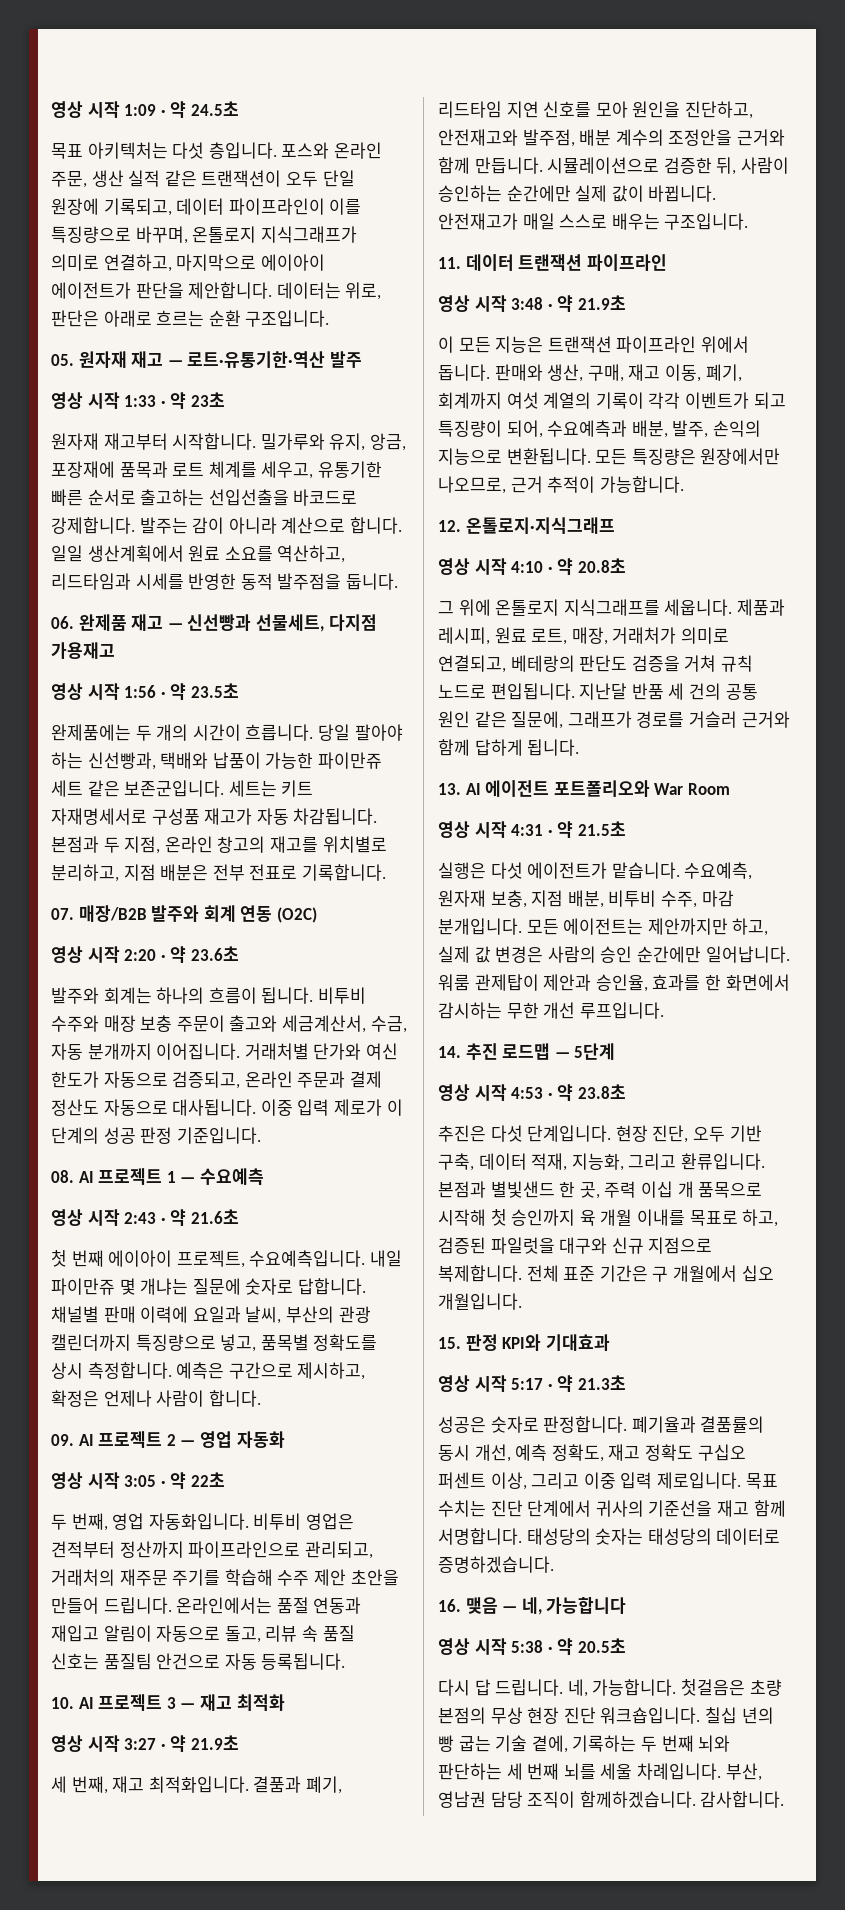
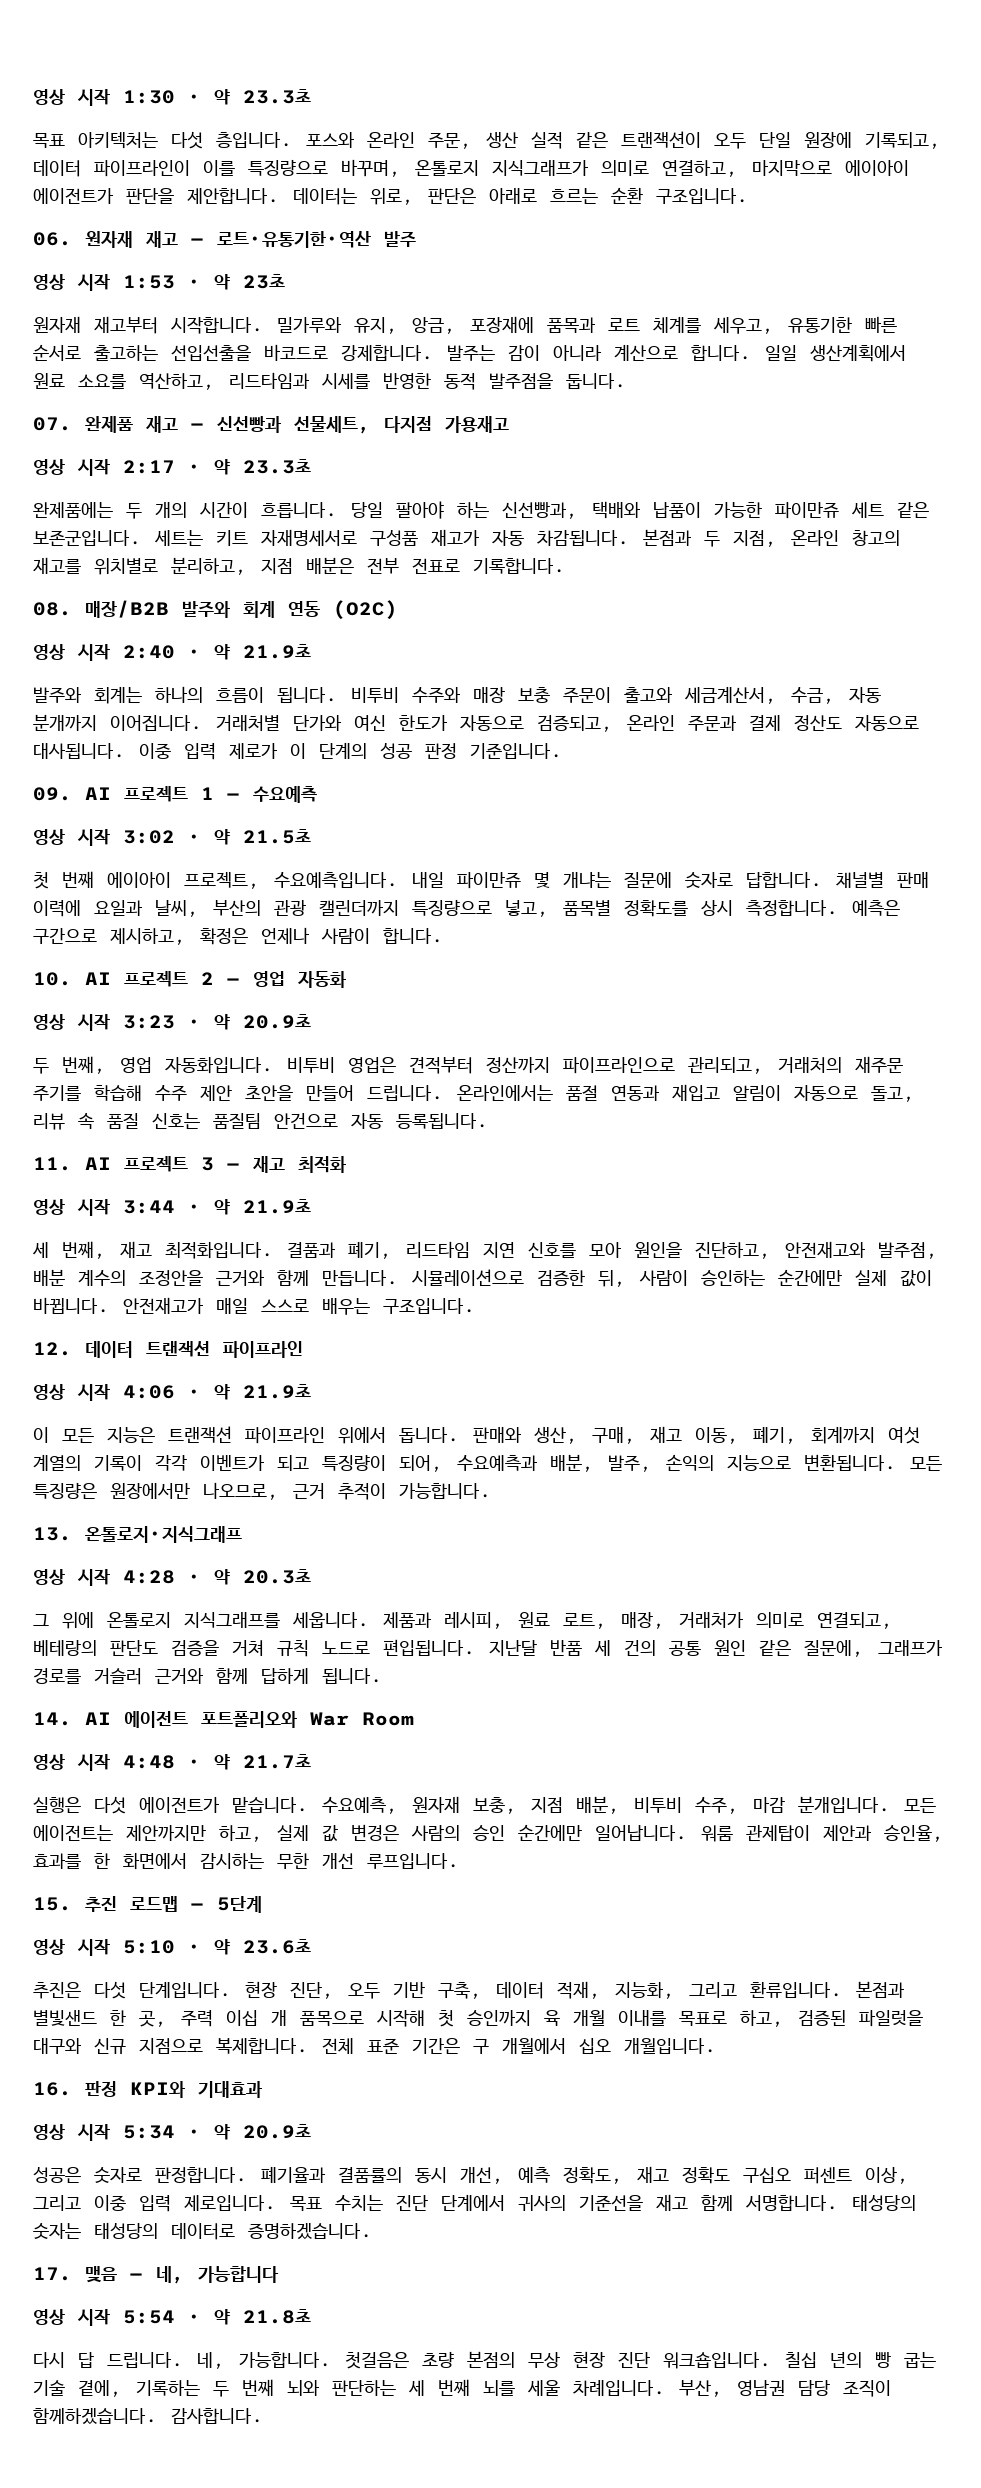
[51,101,239,118] 영상 시작 1:09 · 약 24.5초 -> [33,89,311,106] 영상 시작 1:30 · 약 23.3초
[51,354,74,366] 05. -> [33,232,72,246] 06.
[124,395,157,407] 1:33 -> [123,275,175,289] 1:53
[51,616,74,629] 06. -> [33,417,72,431] 07.
[124,683,239,700] 1:56 · 약 23.5초 -> [123,459,311,475] 2:17 · 약 23.3초
[51,908,74,920] 07. -> [33,602,72,616] 08.
[124,946,239,963] 2:20 · 약 23.6초 -> [123,644,311,660] 2:40 · 약 21.9초
[51,1170,74,1183] 08. -> [33,787,72,801] 09.
[124,1209,239,1226] 2:43 · 약 21.6초 -> [123,829,311,845] 3:02 · 약 21.5초
[51,1434,74,1446] 09. -> [33,972,72,986] 10.
[124,1472,225,1489] 3:05 · 약 22초 -> [123,1014,311,1030] 3:23 · 약 20.9초
[51,1697,74,1709] 10. -> [33,1157,72,1171] 11.
[124,1738,157,1750] 3:27 -> [123,1200,175,1214] 3:44
[438,257,461,269] 11. -> [33,1342,72,1356] 12.
[511,297,544,310] 3:48 -> [123,1385,175,1399] 4:06
[438,520,461,532] 12. -> [33,1527,72,1541] 13.
[511,558,626,575] 4:10 · 약 20.8초 -> [123,1569,311,1585] 4:28 · 약 20.3초
[438,783,461,795] 13. -> [33,1712,72,1726] 14.
[511,821,626,838] 4:31 · 약 21.5초 -> [123,1754,311,1770] 4:48 · 약 21.7초
[438,1046,461,1058] 14. -> [33,1897,72,1911] 15.
[511,1084,626,1101] 4:53 · 약 23.8초 -> [123,1939,311,1955] 5:10 · 약 23.6초
[438,1337,461,1349] 15. -> [33,2082,72,2096] 16.
[511,1375,626,1392] 5:17 · 약 21.3초 -> [123,2124,311,2140] 5:34 · 약 20.9초
[438,1599,461,1612] 16. -> [33,2267,72,2281] 17.
[511,1638,626,1655] 5:38 · 약 20.5초 -> [123,2309,311,2325] 5:54 · 약 21.8초

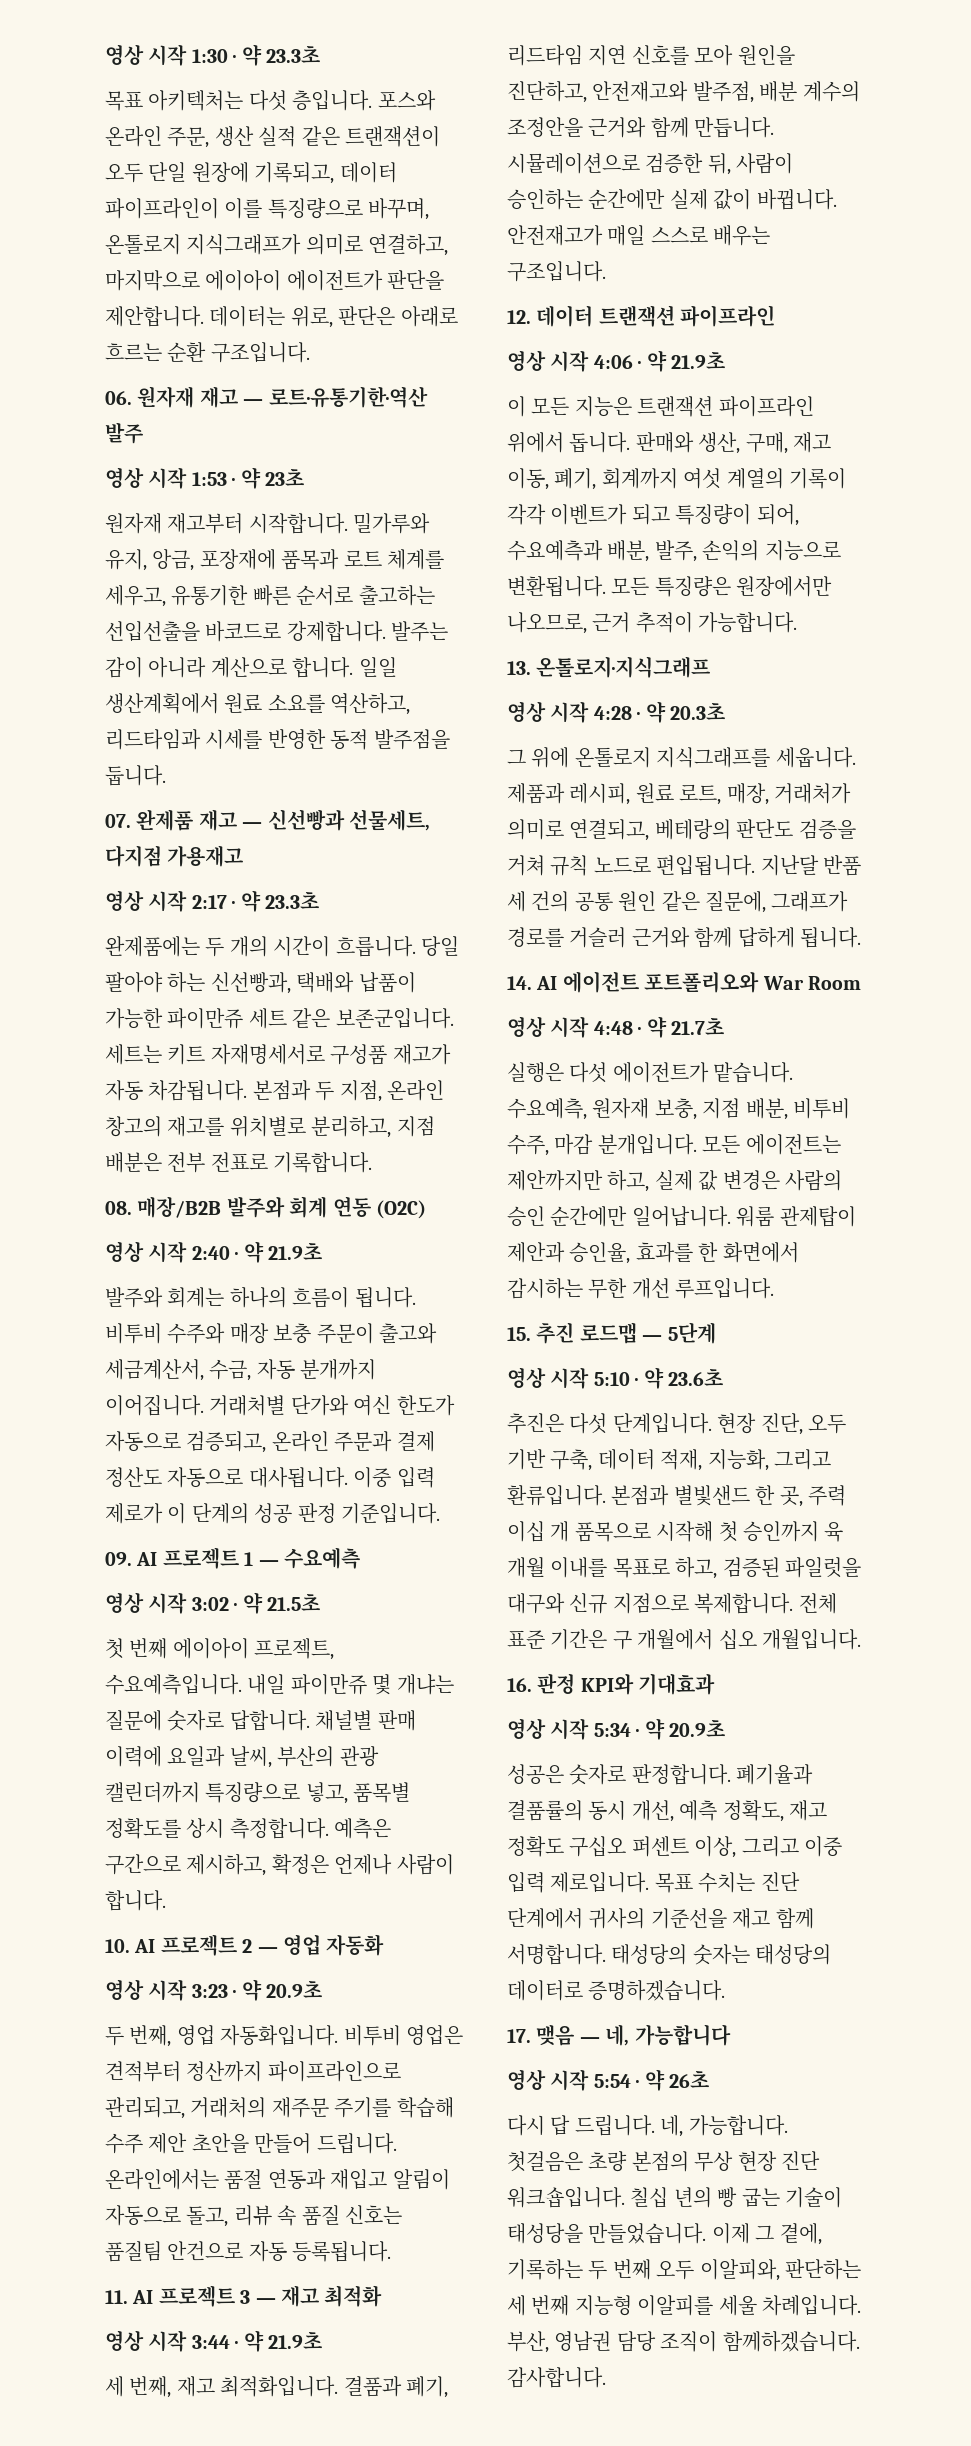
[243,2309,311,2324] 21.8초 -> [669,2070,709,2088] 26초
[33,2380,65,2396] 기술 -> [785,2187,842,2208] [507,2223,775,2244] 기술이 태성당을 만들었습니다. 이제 그
[287,2380,320,2396] 뇌와 -> [656,2259,780,2281] 오두 이알피와,
[483,2380,515,2396] 뇌를 -> [574,2295,714,2316] 지능형 이알피를

